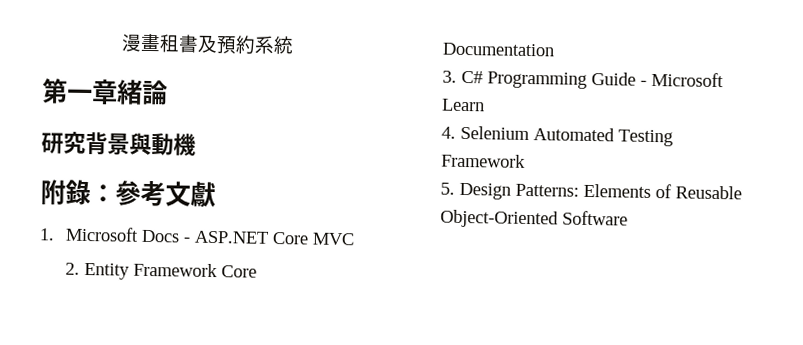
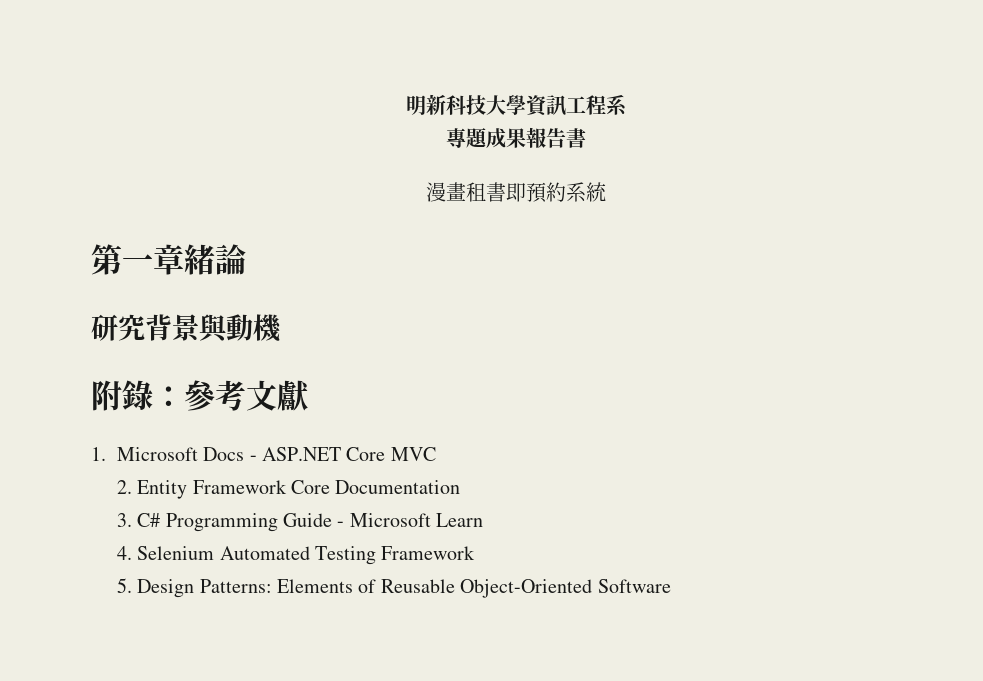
(120, 42) none -> [405,94,627,117] [445,127,586,148] 明新科技大學資訊工程系 // 專題成果報告書 //
[196,34,218,54] 及 -> [505,183,526,202] 即

